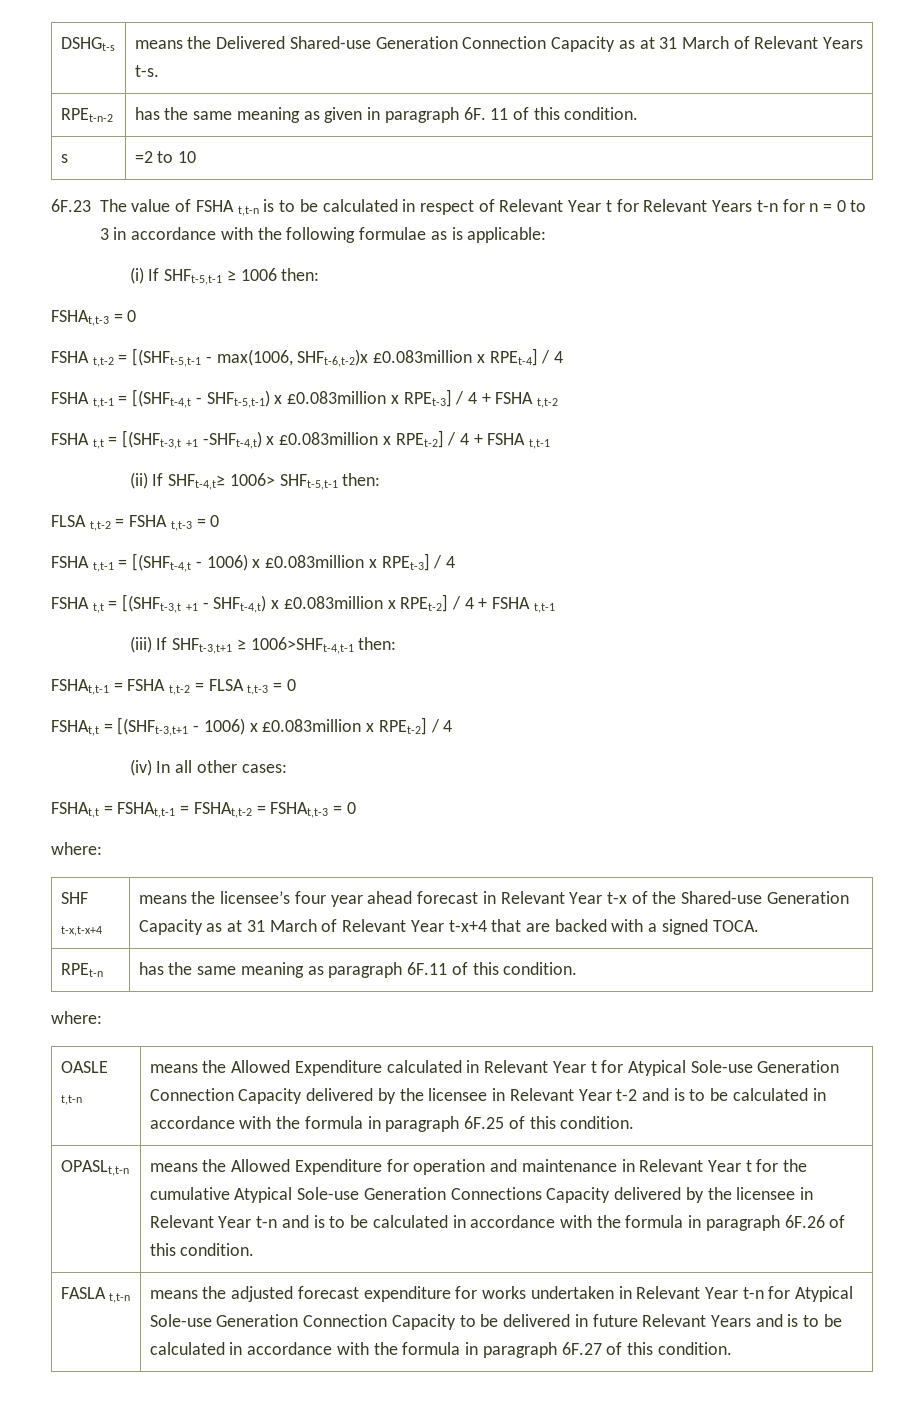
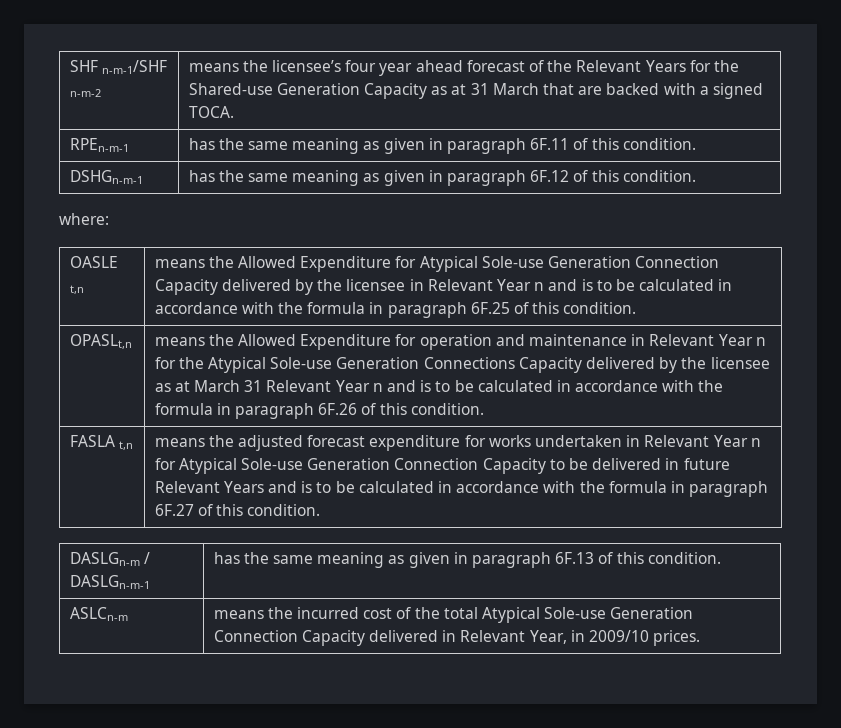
[60,37,115,51] [134,36,864,52] [134,65,159,77] [60,108,113,122] [134,107,639,123] [60,154,68,163] [134,151,197,163] [51,199,867,216] [99,227,547,243] [129,267,320,285] [51,310,137,326] [51,348,563,367] [51,389,559,408] [51,430,551,449] [129,472,381,490] [51,515,220,531] [51,553,455,572] [51,594,555,613] [129,636,397,654] [51,679,296,695] [51,717,453,736] [129,759,287,776] [51,802,356,818] [51,842,102,855] [60,892,88,904] [60,926,102,936] [138,891,849,907] [138,919,759,935] [60,963,103,977] [138,962,448,978] DSHGt-s | means the Delivered Shared-use Generation Connection Capacity as at 31 March of Relevant Years t-s. // RPEt-n-2 | has the same meaning as given in paragraph 6F. 11 of this condition. // s | =2 to 10 // 6F.23 The value of FSHA t,t-n is to be calculated in respect of Relevant Year t for Relevant Years t-n for n = 0 to 3 in accordance with the following formulae as is applicable: // (i) If SHFt-5,t-1 ≥ 1006 then: // FSHAt,t-3 = 0 // FSHA t,t-2 = [(SHFt-5,t-1 - max(1006, SHFt-6,t-2)x £0.083million x RPEt-4] / 4 // FSHA t,t-1 = [(SHFt-4,t - SHFt-5,t-1) x £0.083million x RPEt-3] / 4 + FSHA t,t-2 // FSHA t,t = [(SHFt-3,t +1 -SHFt-4,t) x £0.083million x RPEt-2] / 4 + FSHA t,t-1 // (ii) If SHFt-4,t≥ 1006> SHFt-5,t-1 then: // FLSA t,t-2 = FSHA t,t-3 = 0 // FSHA t,t-1 = [(SHFt-4,t - 1006) x £0.083million x RPEt-3] / 4 // FSHA t,t = [(SHFt-3,t +1 - SHFt-4,t) x £0.083million x RPEt-2] / 4 + FSHA t,t-1 // (iii) If SHFt-3,t+1 ≥ 1006>SHFt-4,t-1 then: // FSHAt,t-1 = FSHA t,t-2 = FLSA t,t-3 = 0 // FSHAt,t = [(SHFt-3,t+1 - 1006) x £0.083million x RPEt-2] / 4 // (iv) In all other cases: // FSHAt,t = FSHAt,t-1 = FSHAt,t-2 = FSHAt,t-3 = 0 // where: // SHF t-x,t-x+4 | means the licensee’s four year ahead forecast in Relevant Year t-x of the Shared-use Generation Capacity as at 31 March of Relevant Year t-x+4 that are backed with a signed TOCA. // RPEt-n | has the same meaning as paragraph 6F.11 -> [69,60,167,74] [69,89,101,97] [188,60,739,76] [188,83,763,99] [188,106,234,118] [69,138,129,152] [188,138,696,154] [69,170,143,184] [188,170,570,186] SHF n-m-1/SHF n-m-2 | means the licensee’s four year ahead forecast of the Relevant Years for the Shared-use Generation Capacity as at 31 March that are backed with a signed TOCA. // RPEn-m-1 | has the same meaning as given in paragraph 6F.11 of this condition. // DSHGn-m-1 | has the same meaning as given in paragraph 6F.12
[60,1095,82,1105] [149,1060,597,1076] t,t-n | means the Allowed Expenditure calculated in Relevant Year t -> [69,285,84,294] [154,256,392,272] t,n | means the Allowed Expenditure
[616,1089,638,1101] t-2 -> [534,282,545,291] n
[60,1160,129,1176] OPASLt,t-n -> [69,334,132,349] OPASLt,n
[745,1159,808,1172] [149,1187,230,1200] t for the cumulative -> [755,337,766,346] [154,357,204,369] n for the
[800,1187,814,1200] [149,1215,278,1228] in Relevant Year t-n -> [154,380,383,392] as at March 31 Relevant Year n
[109,1293,131,1303] t,t-n -> [118,441,133,450] t,n
[742,1287,764,1299] t-n -> [750,438,761,447] n
(732, 1348) none -> [69,552,150,566] [69,575,150,589] [213,552,721,568] [69,607,128,621] [213,607,694,623] [213,630,701,646] // DASLGn-m / DASLGn-m-1 | has the same meaning as given in paragraph 6F.13 of this condition. // ASLCn-m | means the incurred cost of the total Atypical Sole-use Generation Connection Capacity delivered in Relevant Year, in 2009/10 prices.

